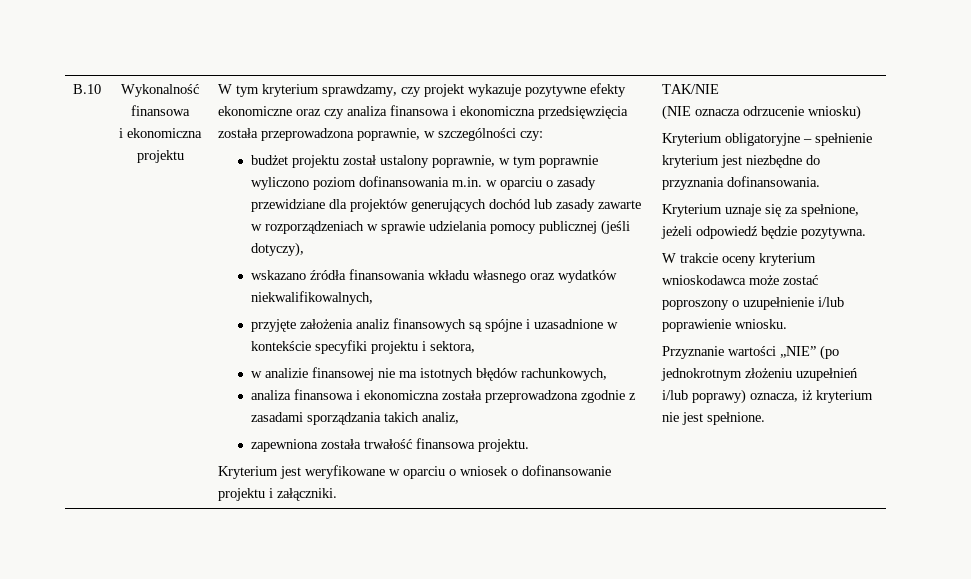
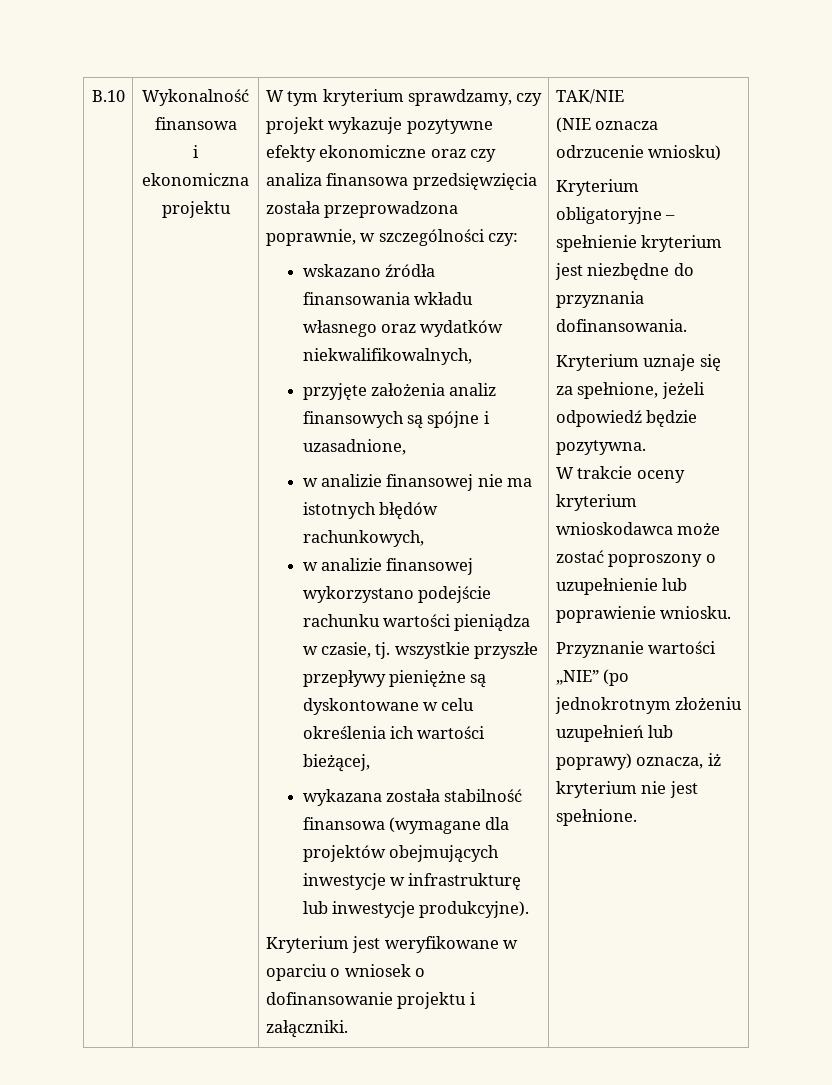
[452,106,536,116] i ekonomiczna -> (409, 179) none
[250,155,598,168] [250,176,596,190] [250,199,641,212] [250,220,630,235] [250,242,304,257] // budżet projektu został ustalony poprawnie, w tym poprawnie wyliczono poziom dofinansowania m.in. w oparciu o zasady przewidziane dla projektów generujących dochód lub zasady zawarte w rozporządzeniach w sprawie udzielania pomocy publicznej (jeśli dotyczy), -> (518, 239) none
[533,319,618,329] [250,340,475,354] uzasadnione w kontekście specyfiki projektu i sektora, -> [302,439,406,455] uzasadnione,
[250,389,636,403] [250,412,459,425] [250,438,529,452] analiza finansowa i ekonomiczna została przeprowadzona zgodnie z zasadami sporządzania takich analiz, // zapewniona została trwałość finansowa projektu. -> [302,558,474,575] [302,586,491,603] [302,614,531,632] [302,642,539,659] [302,670,487,688] [302,698,475,715] [302,726,486,739] [302,754,370,772] [302,789,523,806] [302,817,510,834] [302,845,499,863] [302,873,522,890] [302,901,530,918] w analizie finansowej wykorzystano podejście rachunku wartości pieniądza w czasie, tj. wszystkie przyszłe przepływy pieniężne są dyskontowane w celu określenia ich wartości bieżącej, // wykazana została stabilność finansowa (wymagane dla projektów obejmujących inwestycje w infrastrukturę lub inwestycje produkcyjne).
[818,297,845,307] i/lub -> [662,578,688,591] lub
[662,390,689,400] i/lub -> [648,725,674,738] lub

